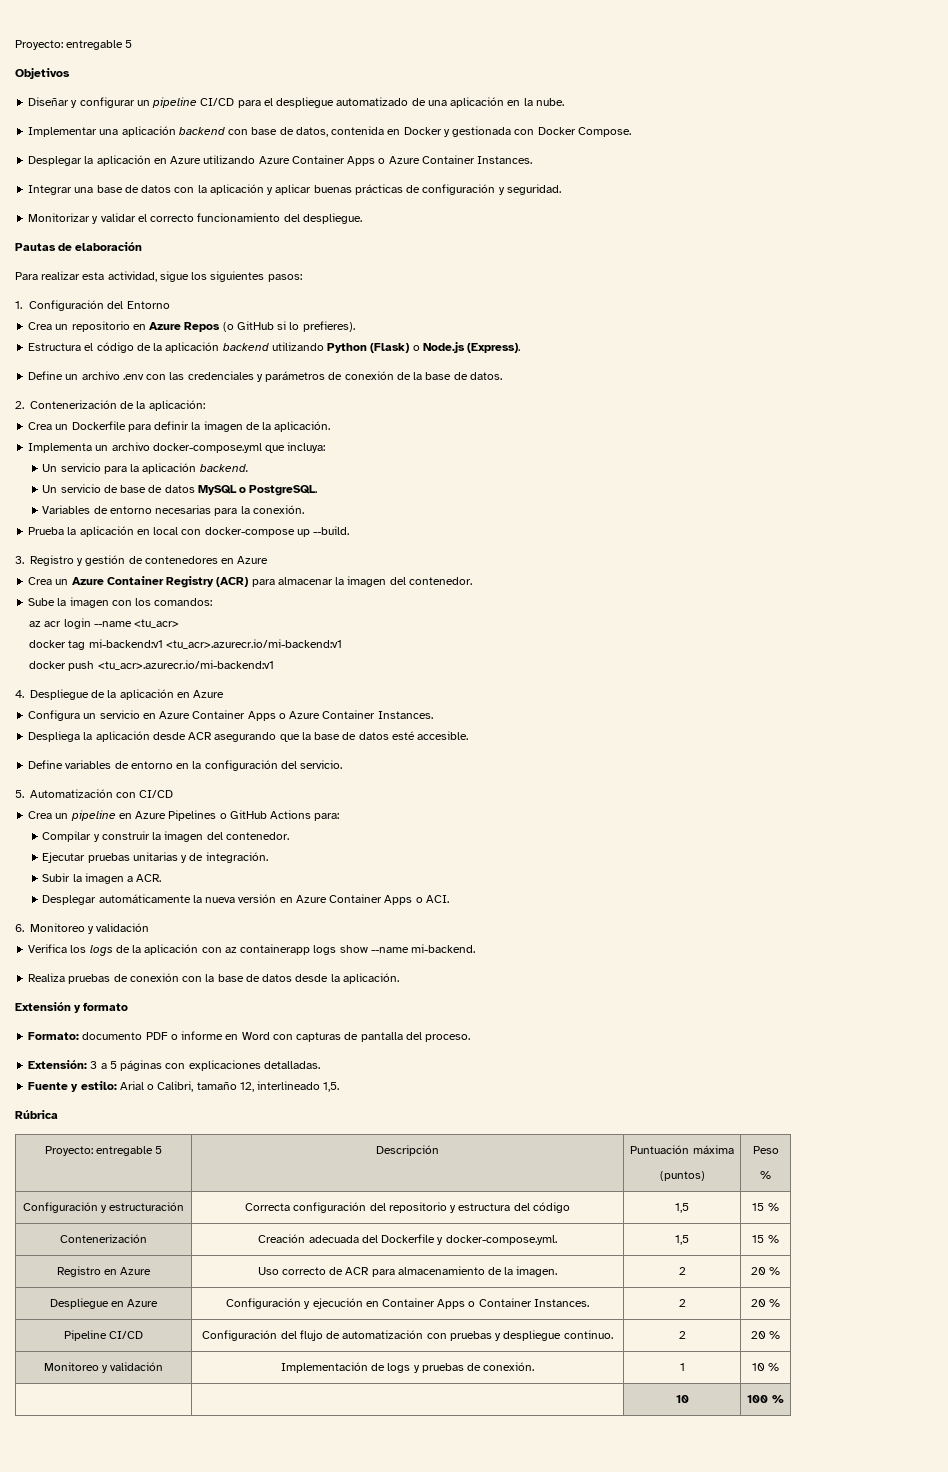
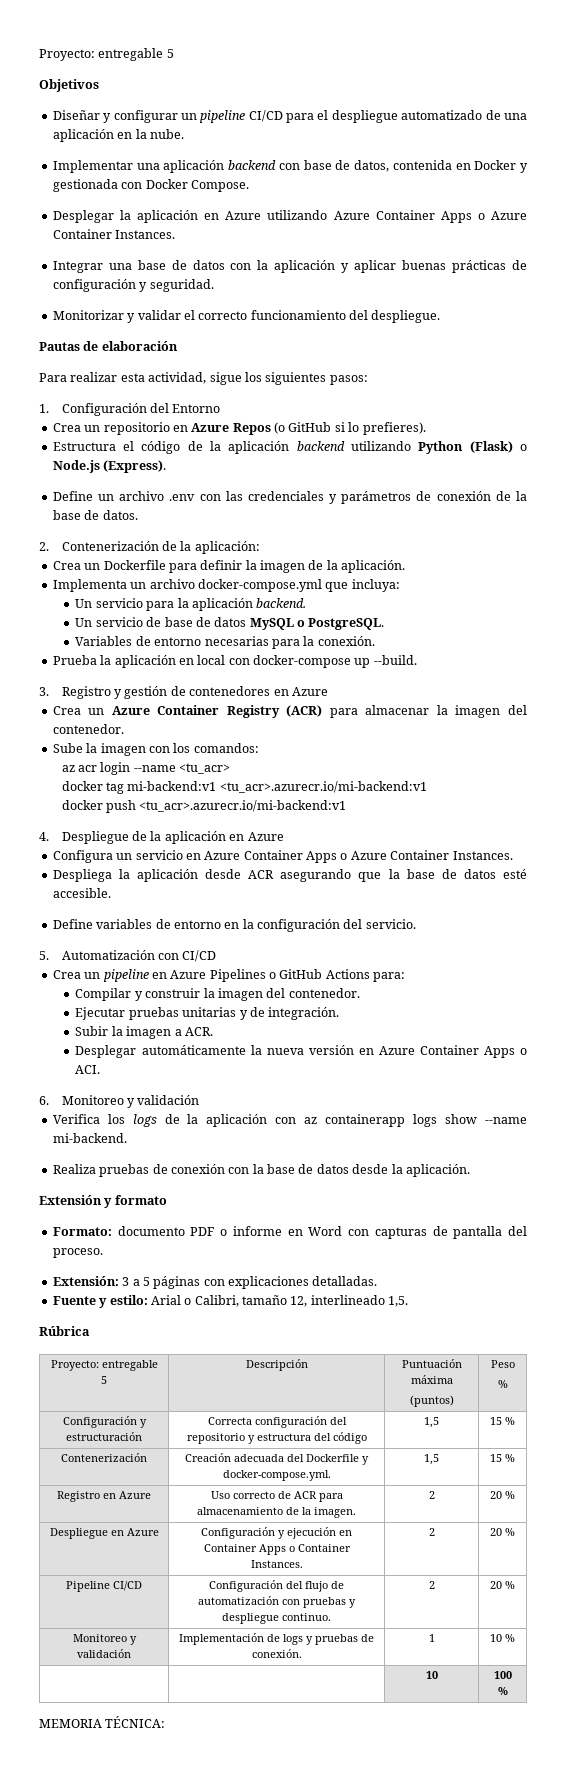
(784, 1399) none -> [39,1716,166,1728] // MEMORIA TÉCNICA:

